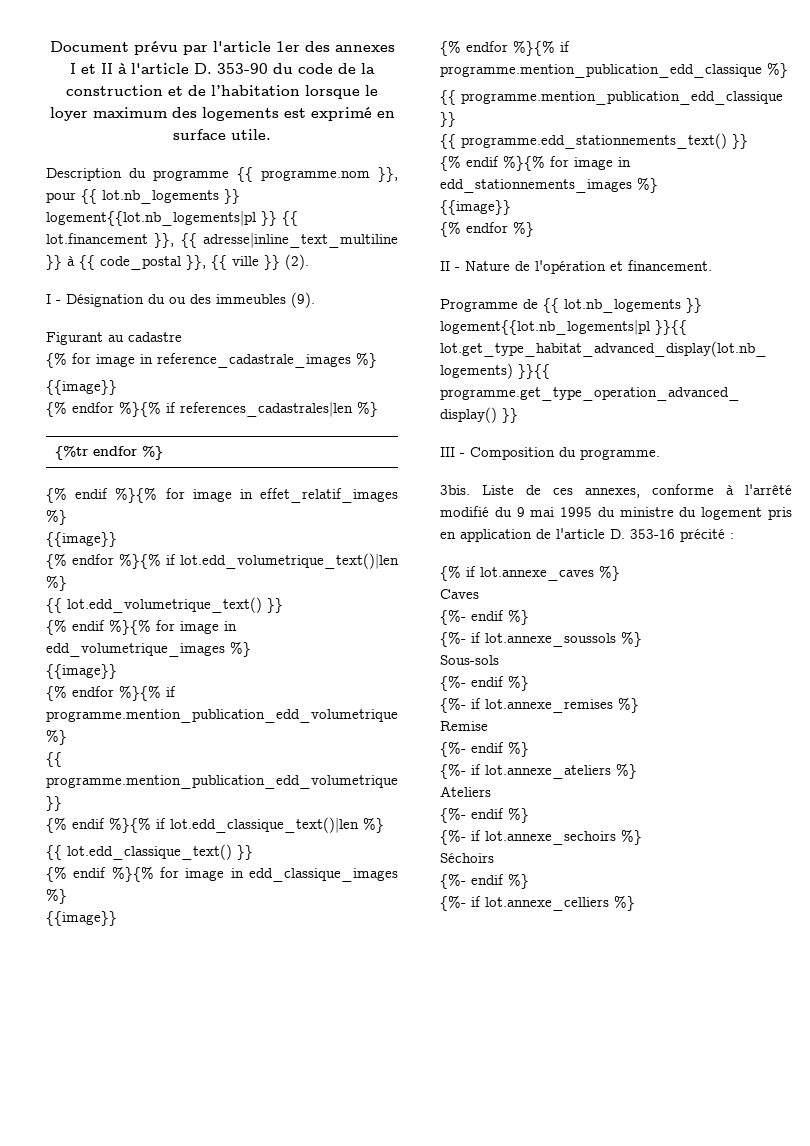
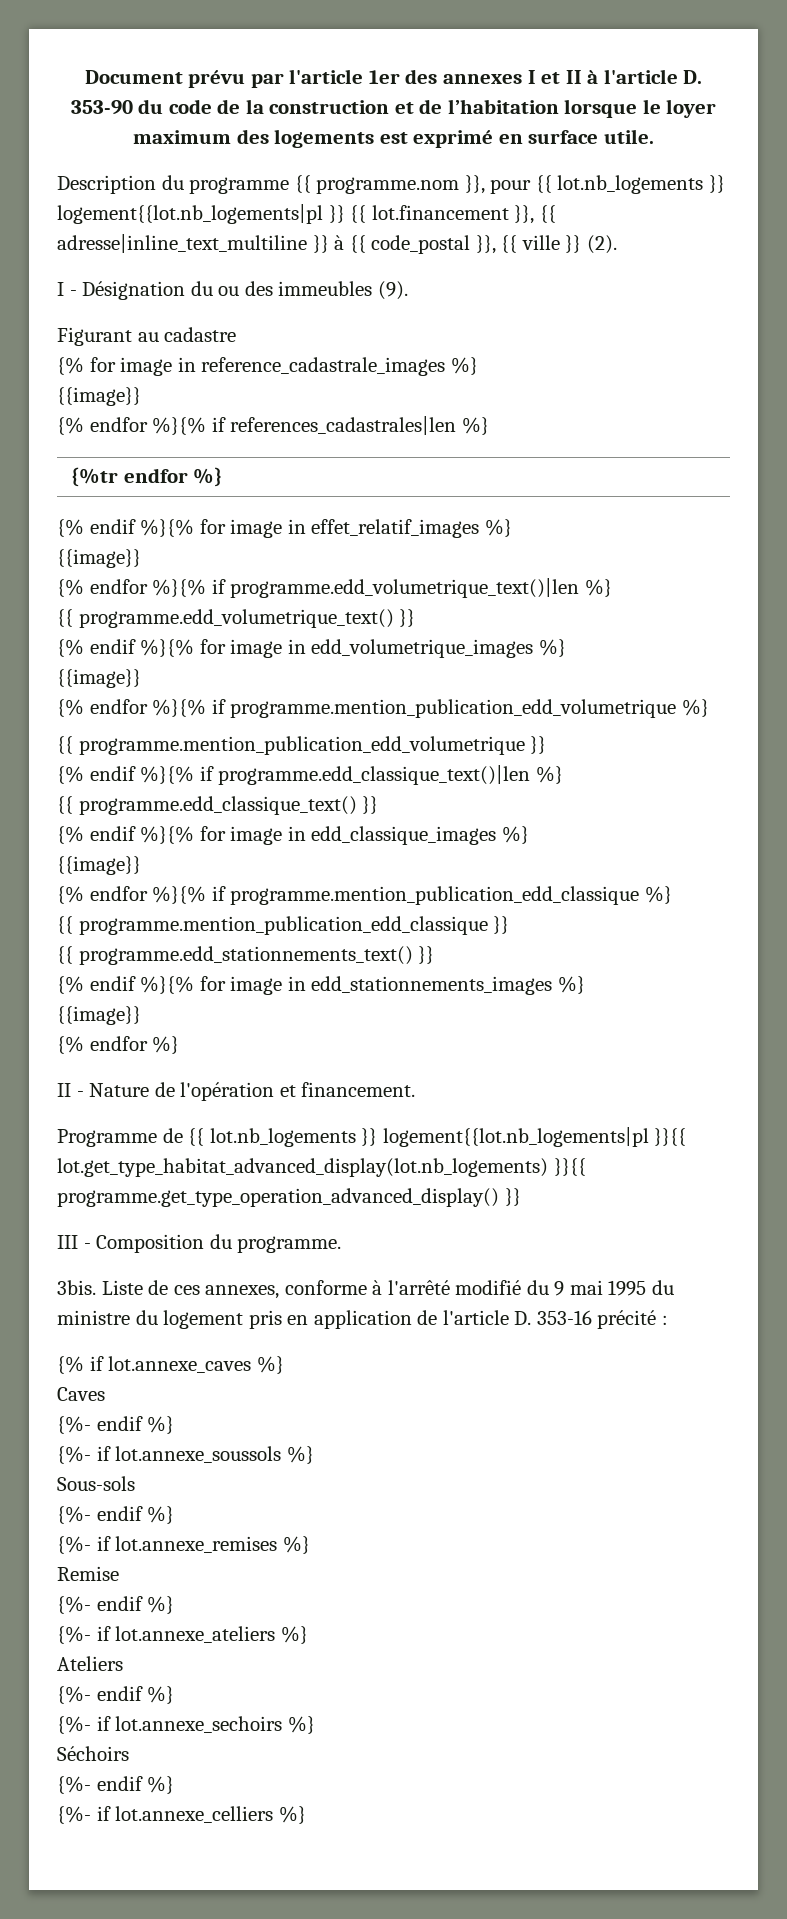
[180,553,399,569] [46,575,67,591] [46,597,262,613] lot.edd_volumetrique_text()|len %} // {{ lot.edd_volumetrique_text() -> [230,578,612,598] [57,609,394,628] programme.edd_volumetrique_text()|len %} // {{ programme.edd_volumetrique_text()
[170,817,384,833] [46,844,232,860] lot.edd_classique_text()|len %} // {{ lot.edd_classique_text() -> [218,765,563,785] [57,796,357,815] programme.edd_classique_text()|len %} // {{ programme.edd_classique_text()

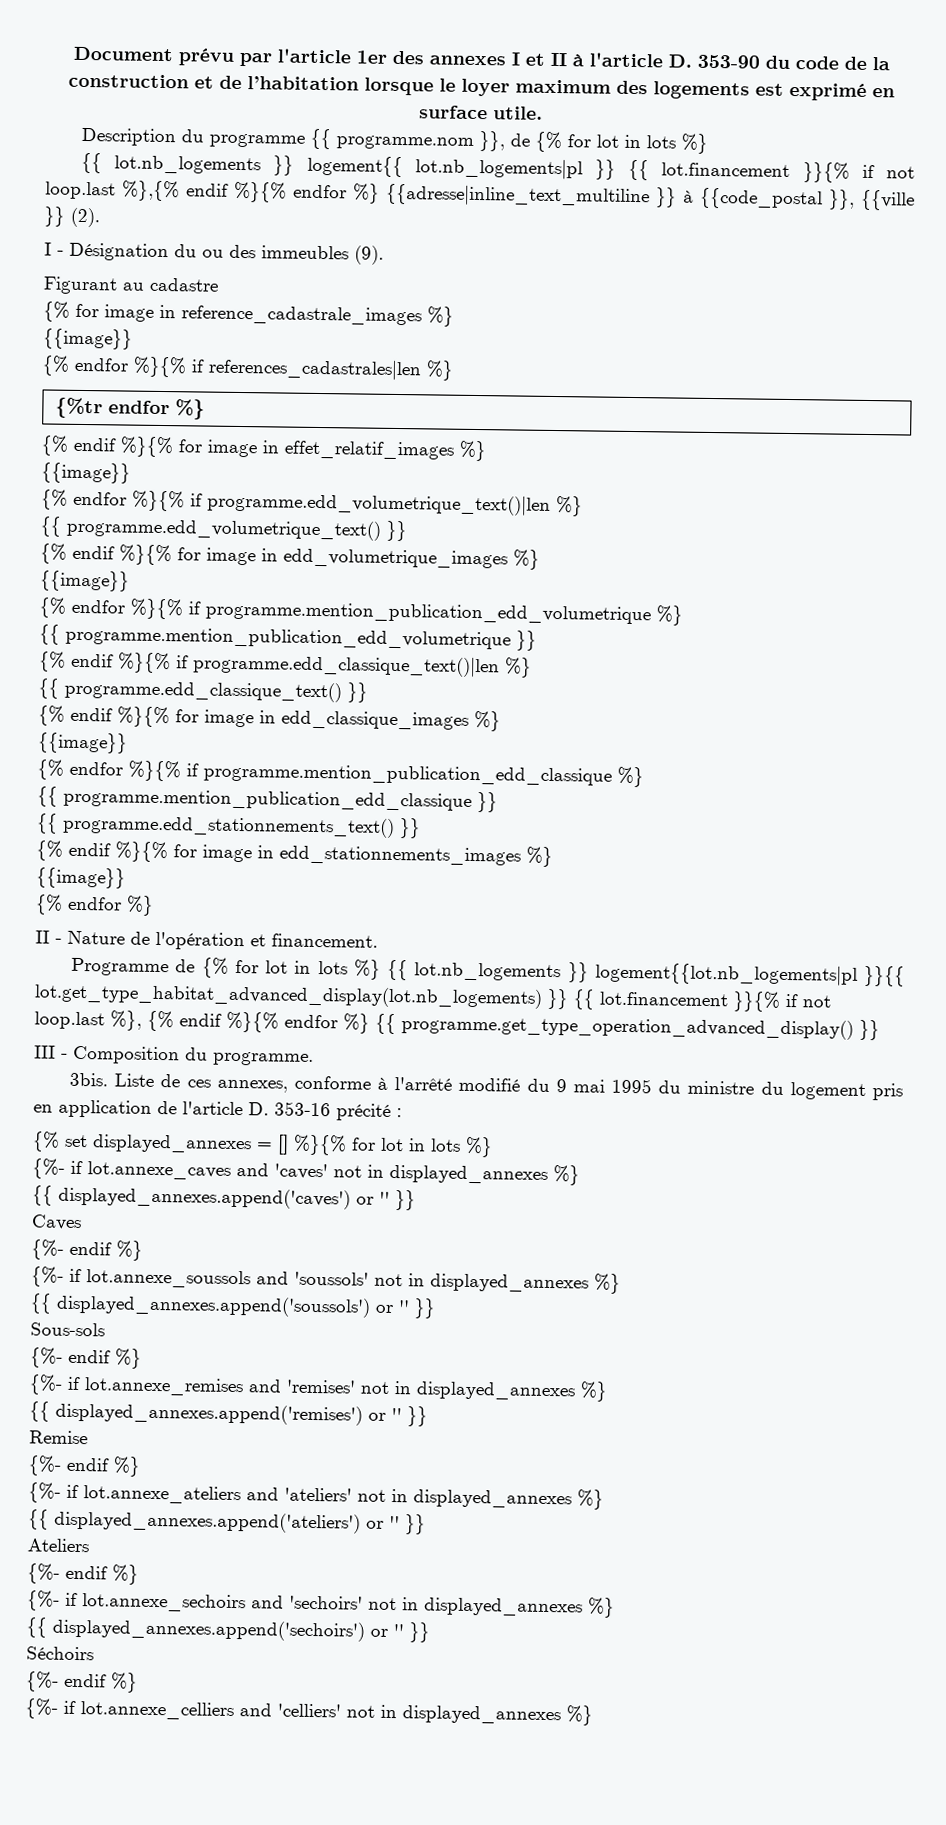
[490,175,725,194] [57,204,556,224] [57,234,560,254] pour {{ lot.nb_logements }} logement{{lot.nb_logements|pl }} {{ lot.financement }}, {{ adresse|inline_text_multiline }} à {{ code_postal }}, {{ ville -> [510,131,709,154] [81,152,915,183] [45,180,915,211] de {% for lot in lots %} // {{ lot.nb_logements }} logement{{ lot.nb_logements|pl }} {{ lot.financement }}{% if not loop.last %},{% endif %}{% endfor %} {{adresse|inline_text_multiline }} à {{code_postal }}, {{ville
(183, 1135) none -> [201,957,381,980] {% for lot in lots %}
[553,1158,586,1176] }}{{ -> [547,988,831,1012] [34,1010,396,1035] }} {{ lot.financement }}{% if not loop.last %}, {% endif %}{% endfor %} {{
[89,1356,284,1374] if lot.annexe_caves %} -> [64,1134,493,1158] [32,1158,580,1186] [32,1185,416,1211] set displayed_annexes = [] %}{% for lot in lots %} // {%- if lot.annexe_caves and 'caves' not in displayed_annexes %} // {{ displayed_annexes.append('caves') or '' }}
[286,1446,314,1464] %} -> [256,1271,621,1294] [30,1293,436,1319] and 'soussols' not in displayed_annexes %} // {{ displayed_annexes.append('soussols') or '' }}
[282,1536,310,1554] %} -> [248,1379,608,1402] [29,1401,428,1427] and 'remises' not in displayed_annexes %} // {{ displayed_annexes.append('remises') or '' }}
[280,1626,308,1644] %} -> [246,1487,604,1510] [28,1509,426,1535] and 'ateliers' not in displayed_annexes %} // {{ displayed_annexes.append('ateliers') or '' }}
[287,1716,315,1734] %} -> [251,1595,615,1618] [26,1617,430,1643] and 'sechoirs' not in displayed_annexes %} // {{ displayed_annexes.append('sechoirs') or '' }}
(274, 1814) none -> [239,1703,561,1725] and 'celliers' not in displayed_annexes

